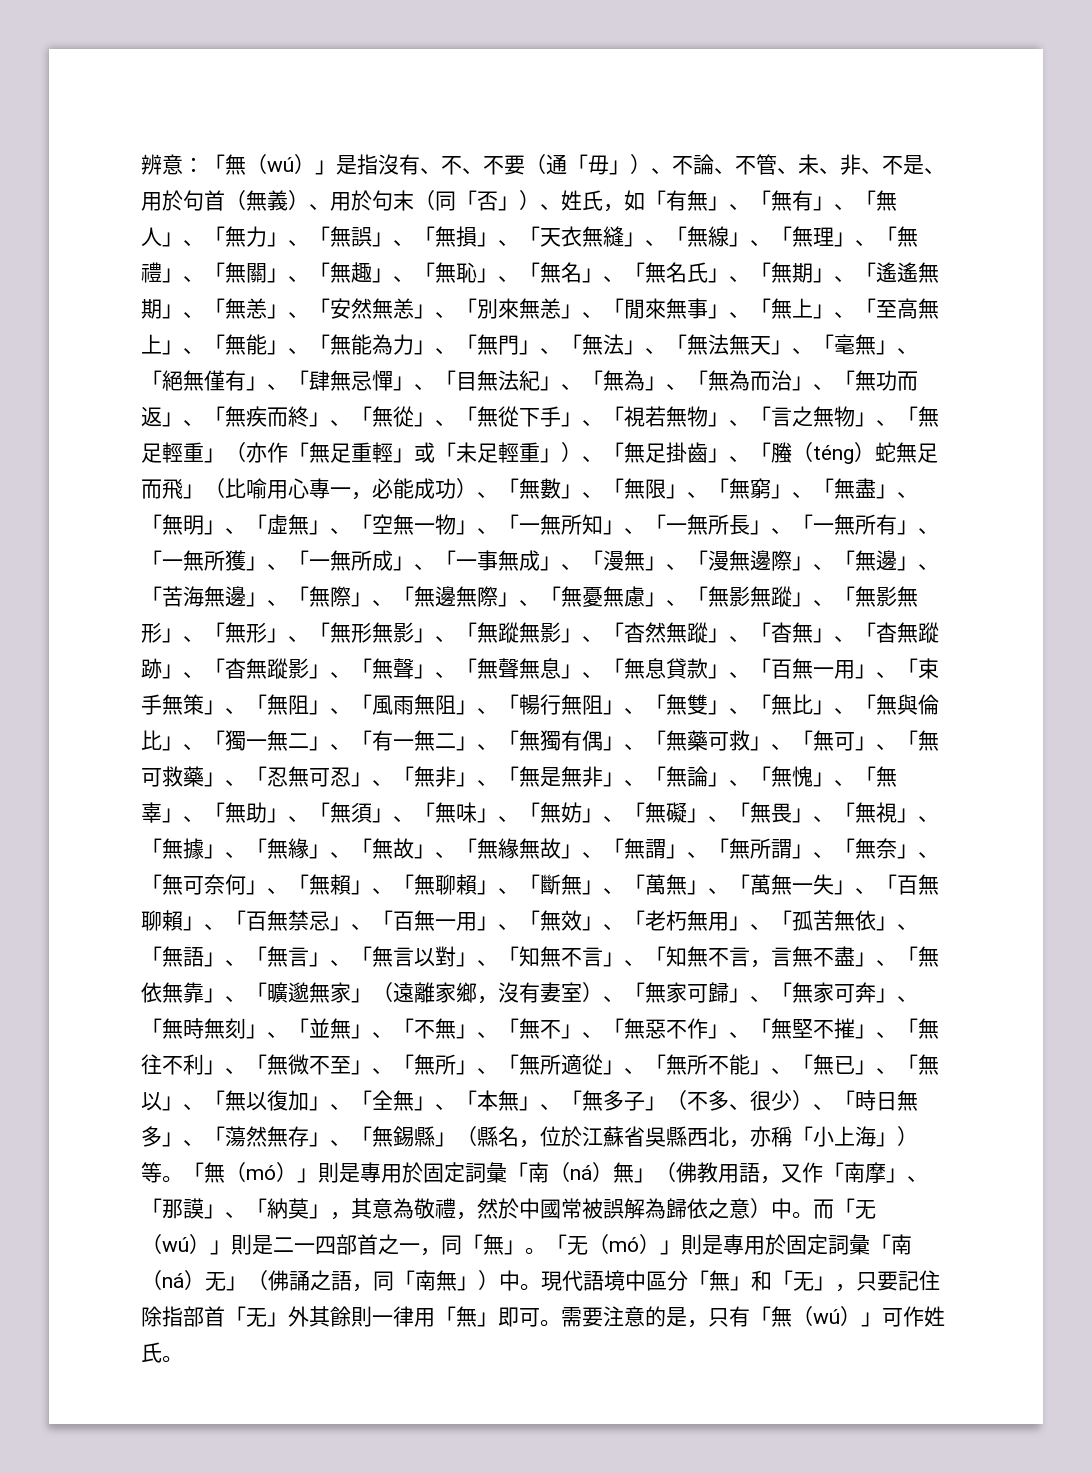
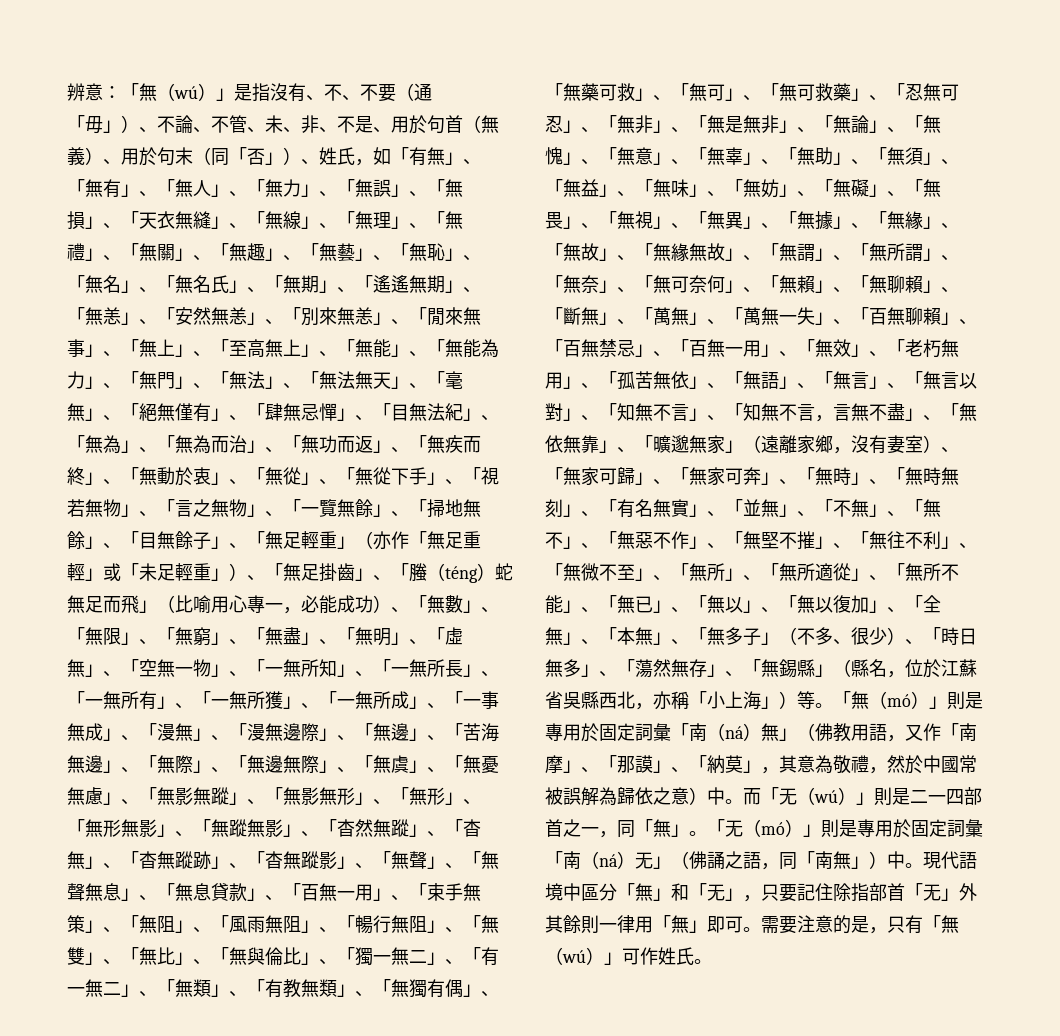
(456, 272) none -> [337,243,427,262] 藝」、「無
(393, 416) none -> [157,467,283,486] 動於衷」、「無
(918, 415) none -> [301,499,481,518] [67,531,265,550] 一覽無餘」、「掃地無餘」、「目無餘子」、「
(582, 596) none -> [391,755,481,773] 虞」、「無
(540, 740) none -> [193,979,409,998] 類」、「有教無類」、「無
(897, 776) none -> [635,147,725,165] 意」、「無
(456, 812) none -> [581,179,671,197] 益」、「無
(183, 848) none -> [725,211,815,229] 異」、「無
[204,1018,246,1039] 無刻 -> [851,467,959,485] [545,499,689,518] 」、「無時無刻」、「有名無實

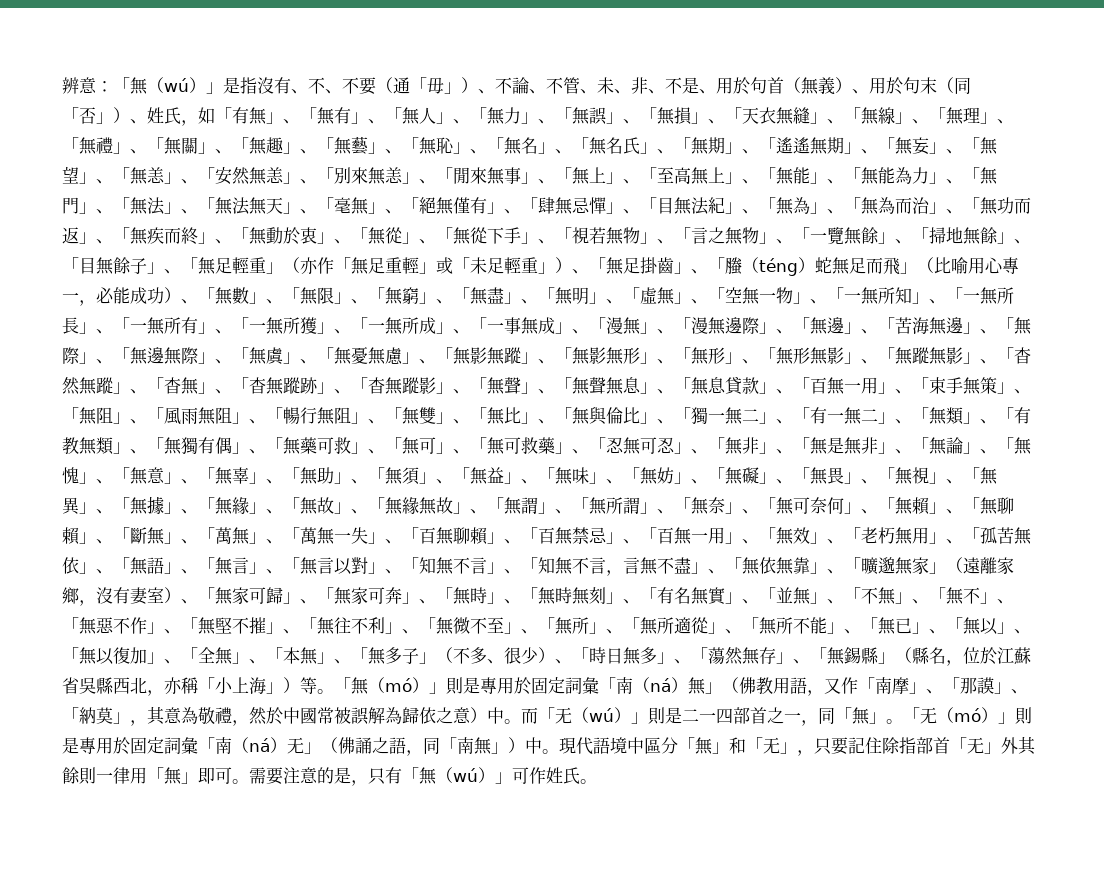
(103, 316) none -> [912,137,998,155] [62,166,148,185] 妄」、「無望」、「無

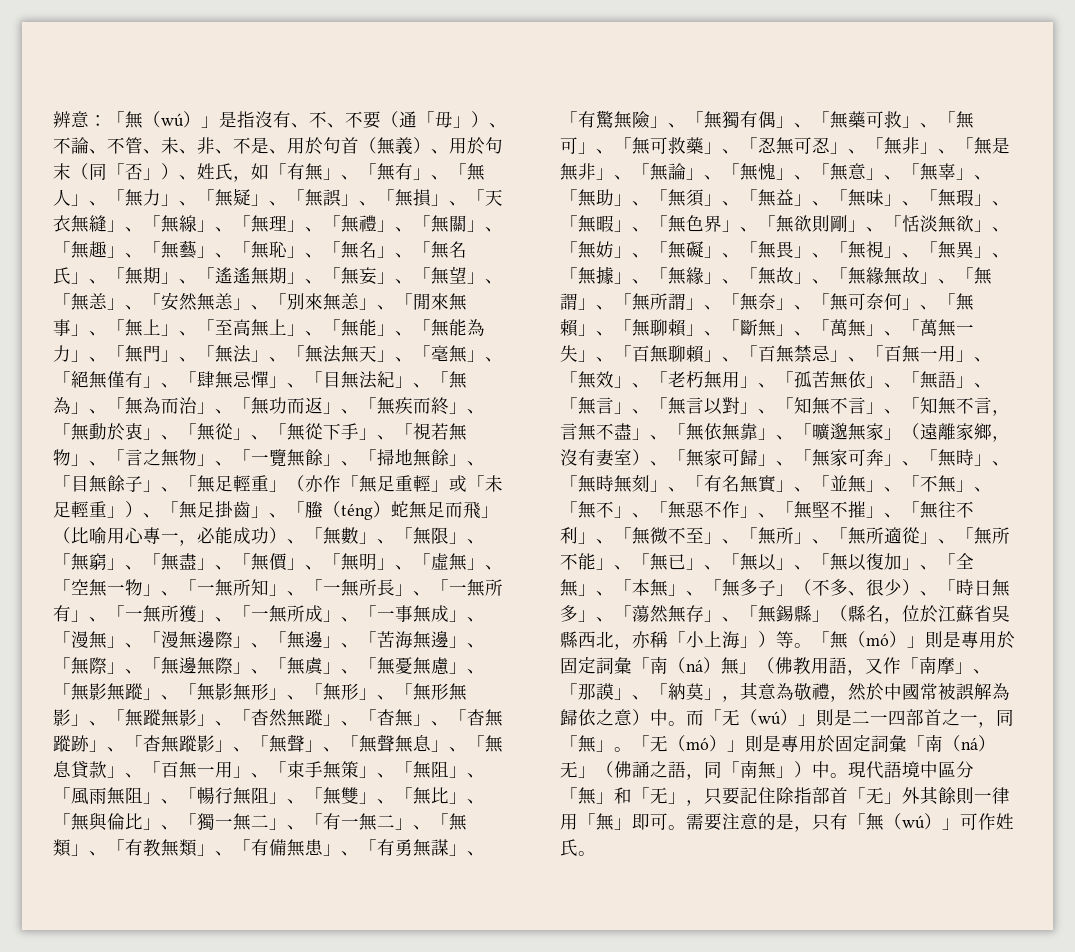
(590, 116) none -> [233,188,323,207] 疑」、「無
(573, 296) none -> [269,553,359,571] 價」、「無
(164, 444) none -> [251,839,485,857] [560,110,704,129] 有備無患」、「有勇無謀」、「有驚無險」、「
(658, 476) none -> [956,189,1010,206] [560,215,1010,233] [560,241,596,259] 瑕」、「無暇」、「無色界」、「無欲則剛」、「恬淡無欲」、「無

